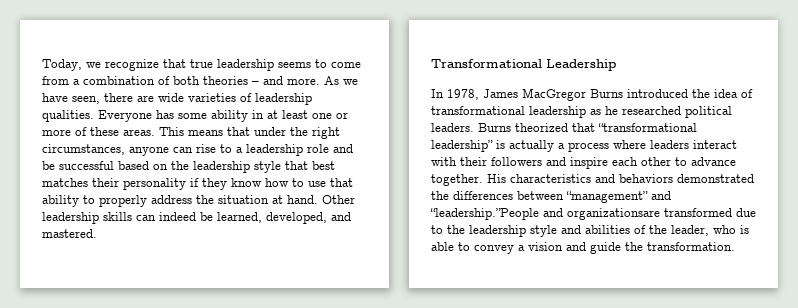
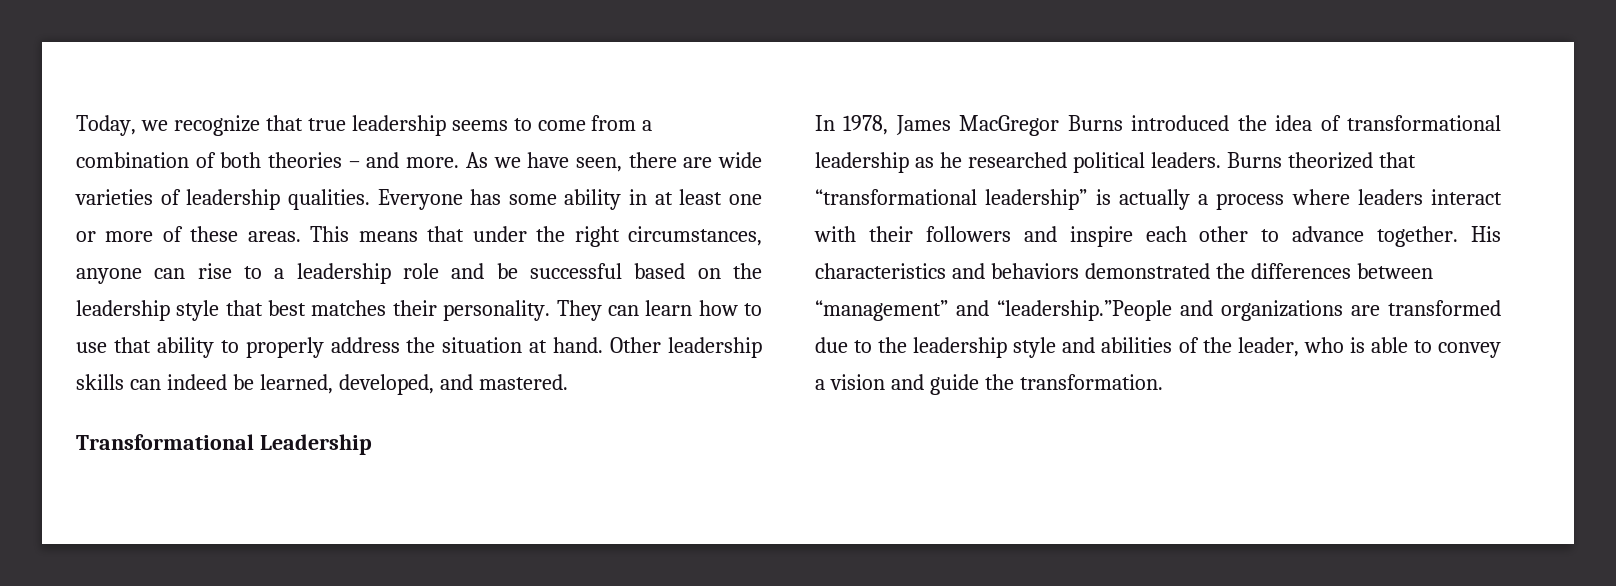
[123,178,262,190] personality if they know -> [443,300,693,321] personality. They can learn
[567,208,660,220] organizationsare -> [1221,300,1380,321] organizations are

